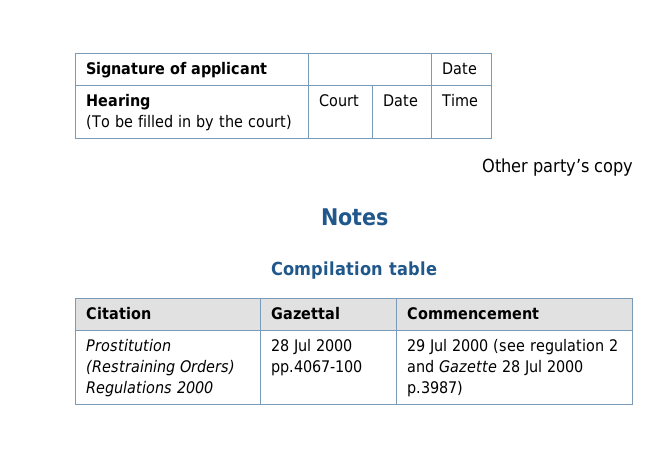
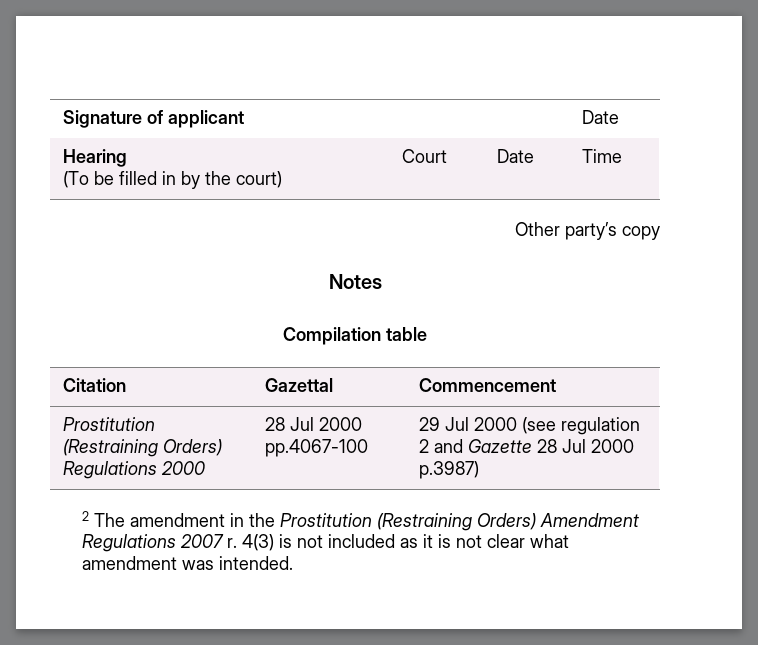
(464, 388) none -> [82,511,640,531] [82,534,570,552] [82,556,294,570] // 2 The amendment in the Prostitution (Restraining Orders) Amendment Regulations 2007 r. 4(3) is not included as it is not clear what amendment was intended.

